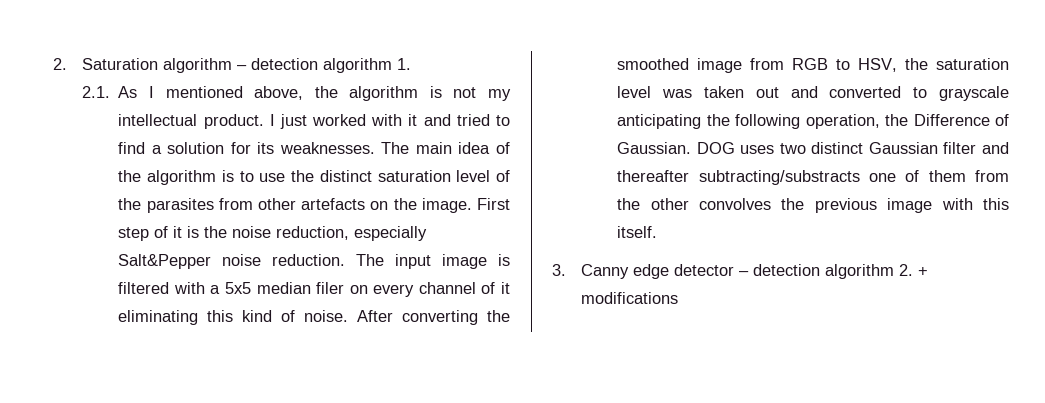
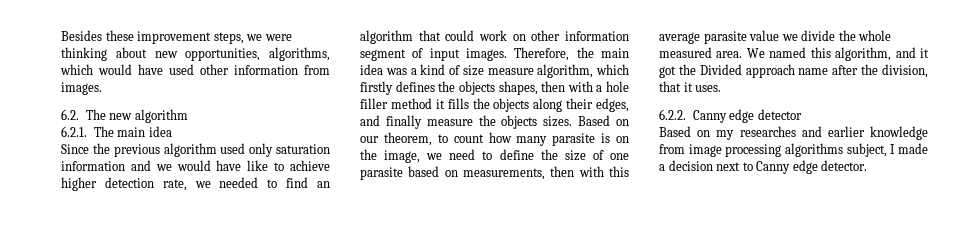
[53,58,412,73] [82,86,512,101] [118,114,510,129] [118,142,510,154] [118,170,510,185] [118,198,511,213] [118,226,428,241] [118,254,510,269] [118,282,511,297] [118,310,510,325] [617,58,1009,73] [617,86,1009,101] [617,114,1009,129] [617,142,1009,154] [617,170,1010,185] [617,198,1009,213] [617,226,658,238] [552,264,929,279] [581,292,679,304] 2. Saturation algorithm – detection algorithm 1. // 2.1. As I mentioned above, the algorithm is not my intellectual product. I just worked with it and tried to find a solution for its weaknesses. The main idea of the algorithm is to use the distinct saturation level of the parasites from other artefacts on the image. First step of it is the noise reduction, especially Salt&Pepper noise reduction. The input image is filtered with a 5x5 median filer on every channel of it eliminating this kind of noise. After converting the smoothed image from RGB to HSV, the saturation level was taken out and converted to grayscale anticipating the following operation, the Difference of Gaussian. DOG uses two distinct Gaussian filter and thereafter subtracting/substracts one of them from the other convolves the previous image with this itself. // 3. Canny edge detector – detection algorithm 2. + modifications -> [61,30,292,44] [61,47,330,61] [60,64,330,75] [61,82,102,95] [61,109,188,123] [61,126,172,137] [61,143,330,157] [61,160,330,171] [61,177,330,191] [360,30,629,44] [360,47,629,61] [360,64,629,78] [360,81,629,95] [360,98,629,112] [360,115,629,129] [360,132,629,146] [360,149,629,163] [360,166,629,180] [659,30,892,44] [659,47,929,61] [659,64,928,78] [659,81,722,92] [659,109,802,123] [659,126,928,140] [659,143,928,157] [659,160,868,174] Besides these improvement steps, we were thinking about new opportunities, algorithms, which would have used other information from images. // 6.2. The new algorithm // 6.2.1. The main idea // Since the previous algorithm used only saturation information and we would have like to achieve higher detection rate, we needed to find an algorithm that could work on other information segment of input images. Therefore, the main idea was a kind of size measure algorithm, which firstly defines the objects shapes, then with a hole filler method it fills the objects along their edges, and finally measure the objects sizes. Based on our theorem, to count how many parasite is on the image, we need to define the size of one parasite based on measurements, then with this average parasite value we divide the whole measured area. We named this algorithm, and it got the Divided approach name after the division, that it uses. // 6.2.2. Canny edge detector // Based on my researches and earlier knowledge from image processing algorithms subject, I made a decision next to Canny edge detector.

